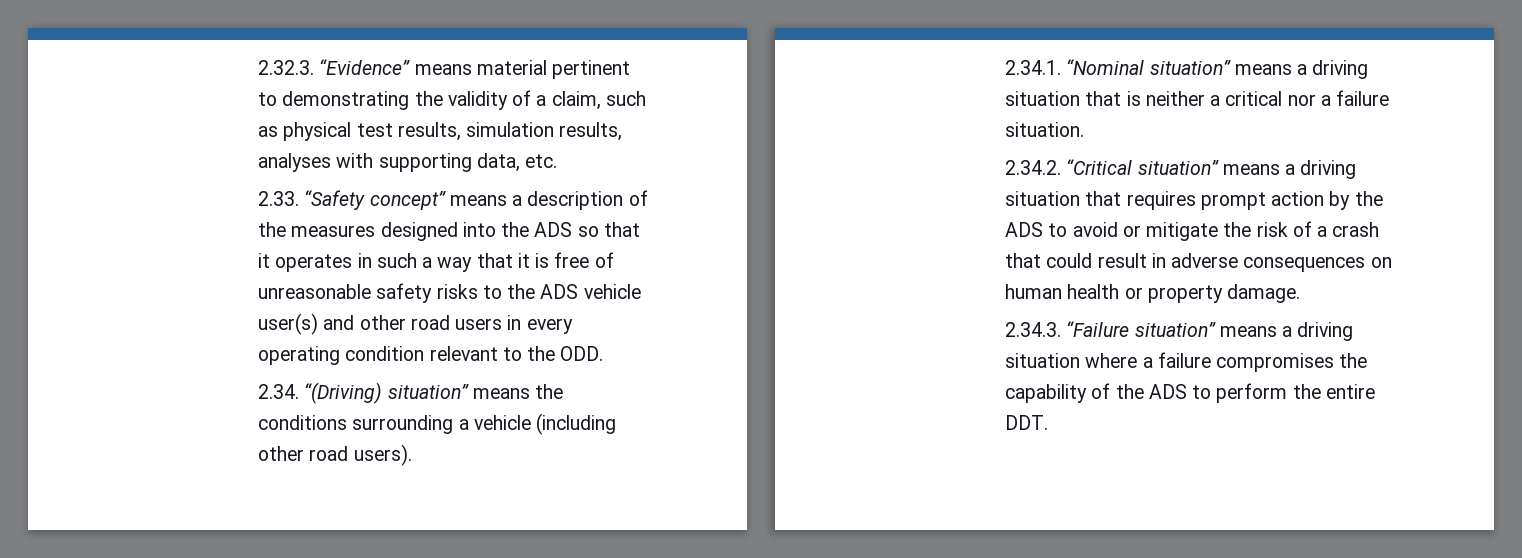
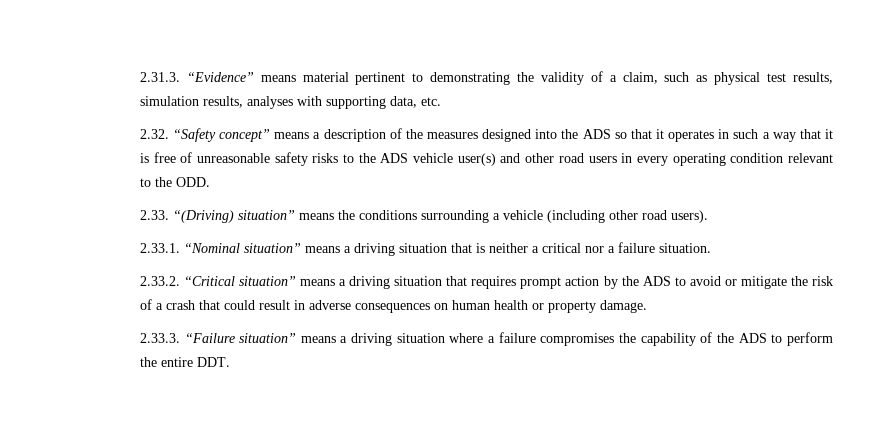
[258,60,315,75] 2.32.3. -> [139,72,180,82] 2.31.3.
[258,191,300,206] 2.33. -> [139,129,169,139] 2.32.
[258,384,300,399] 2.34. -> [139,210,169,220] 2.33.
[1005,60,1062,75] 2.34.1. -> [139,243,180,253] 2.33.1.
[1005,160,1062,175] 2.34.2. -> [139,276,180,286] 2.33.2.
[1005,322,1062,337] 2.34.3. -> [139,333,180,343] 2.33.3.

